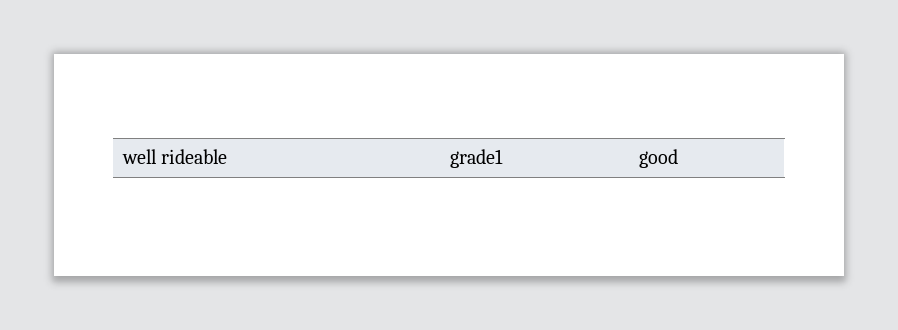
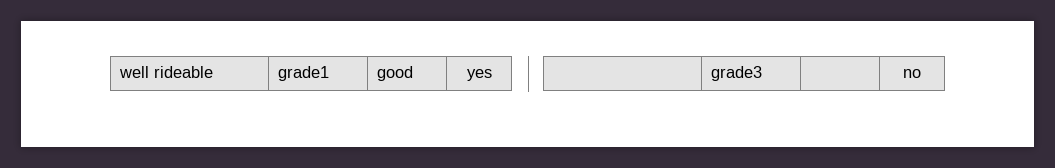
(679, 158) none -> [466,69,492,81] [711,66,763,81] [903,69,921,78] | yes // | grade3 | | no

